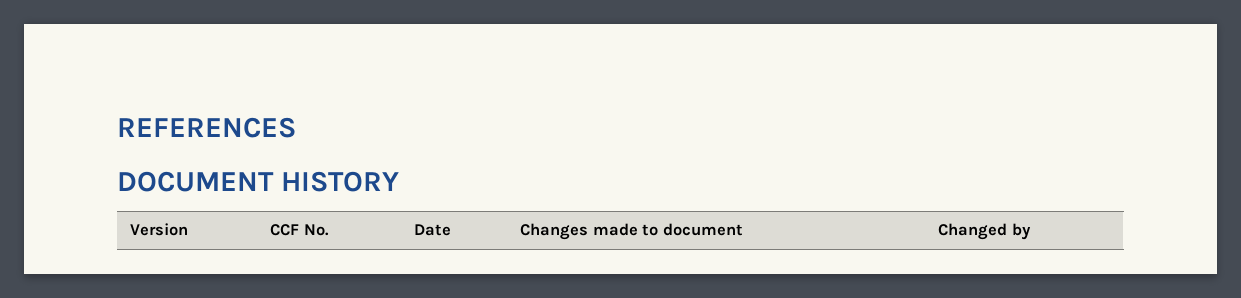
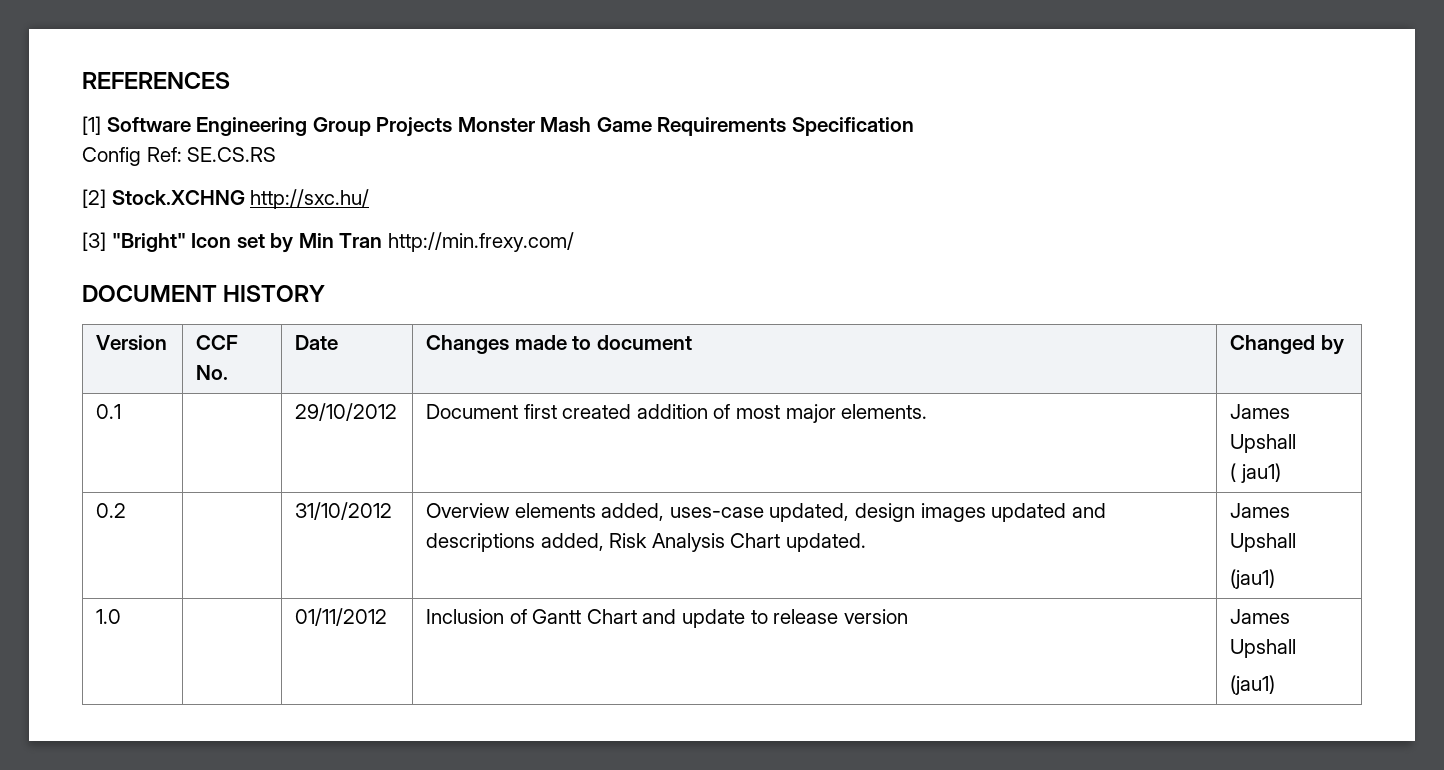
(296, 127) none -> [82,116,914,137] [82,147,277,166] [82,189,370,209] [82,232,574,253] // [1] Software Engineering Group Projects Monster Mash Game Requirements Specification // Config Ref: SE.CS.RS // [2] Stock.XCHNG http://sxc.hu/ // [3] "Bright" Icon set by Min Tran http://min.frexy.com/
(1031, 231) none -> [96,404,122,419] [295,403,398,421] [426,404,928,423] [1230,404,1291,419] [1230,434,1297,453] [1230,463,1281,483] [96,503,127,518] [295,502,393,520] [426,503,1106,522] [426,533,866,552] [1230,503,1291,518] [1230,533,1297,552] [1230,569,1276,589] [96,609,122,624] [295,608,388,626] [426,609,908,628] [1230,609,1291,624] [1230,639,1297,658] [1230,675,1276,695] // 0.1 | | 29/10/2012 | Document first created addition of most major elements. | James Upshall // ( jau1) // 0.2 | | 31/10/2012 | Overview elements added, uses-case updated, design images updated and descriptions added, Risk Analysis Chart updated. | James Upshall // (jau1) // 1.0 | | 01/11/2012 | Inclusion of Gantt Chart and update to release version | James Upshall // (jau1)

